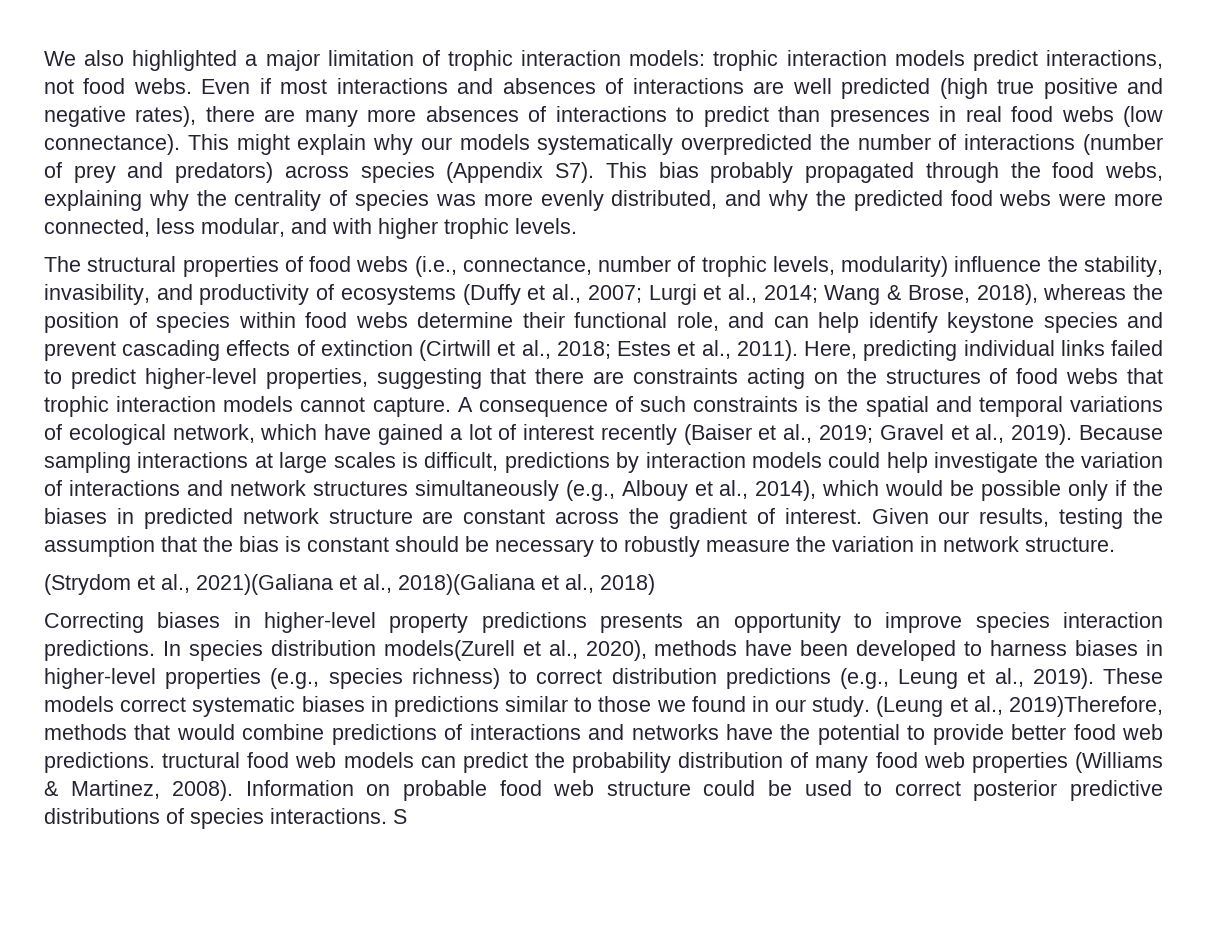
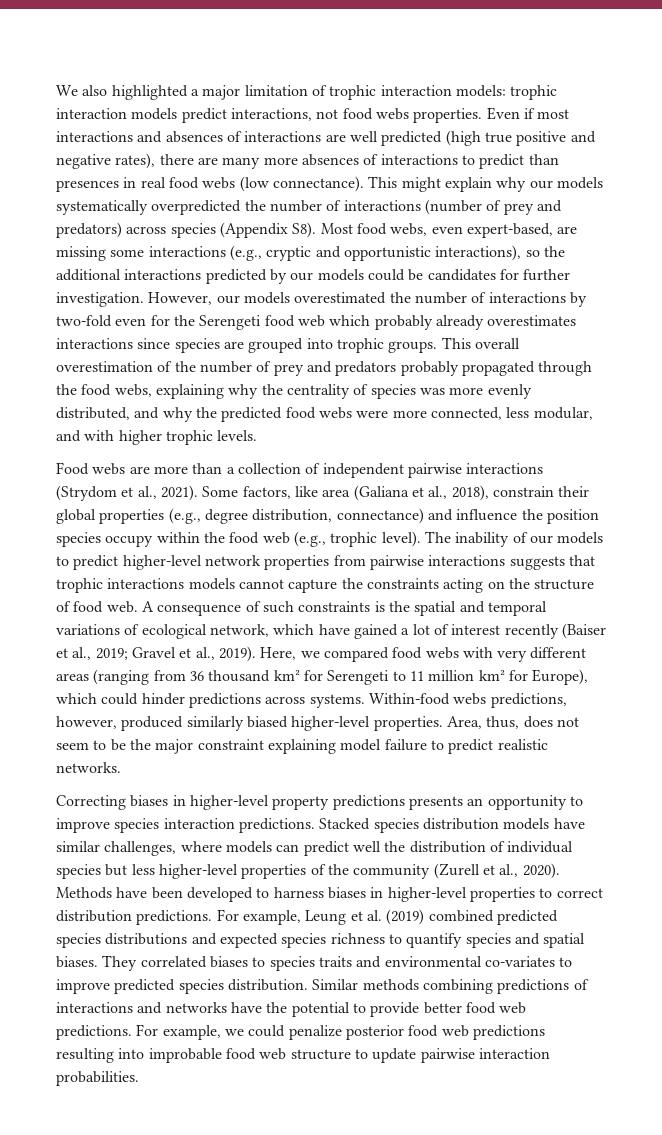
[133,78,192,94] webs. -> [375,108,483,123] webs properties.
[555,162,699,183] S7). This bias -> [292,222,578,238] [56,245,565,261] [56,269,571,284] [56,292,587,307] [56,315,577,330] [56,337,520,353] [56,361,397,376] S8). Most food webs, even expert-based, are missing some interactions (e.g., cryptic and opportunistic interactions), so the additional interactions predicted by our models could be candidates for further investigation. However, our models overestimated the number of interactions by two-fold even for the Serengeti food web which probably already overestimates interactions since species are grouped into trophic groups. This overall overestimation of the number of prey and predators
[44,256,1163,277] [44,284,1163,305] [44,312,1163,333] [44,340,1164,361] [44,368,625,389] The structural properties of food webs (i.e., connectance, number of trophic levels, modularity) influence the stability, invasibility, and productivity of ecosystems (Duffy et al., 2007; Lurgi et al., 2014; Wang & Brose, 2018), whereas the position of species within food webs determine their functional role, and can help identify keystone species and prevent cascading effects of extinction (Cirtwill et al., 2018; Estes et al., 2011). Here, predicting individual links failed to predict higher-level properties, suggesting that there are -> [56,462,544,478] [56,485,590,501] [56,508,599,524] [56,531,604,547] [56,555,595,570] [56,578,363,593] Food webs are more than a collection of independent pairwise interactions (Strydom et al., 2021). Some factors, like area (Galiana et al., 2018), constrain their global properties (e.g., degree distribution, connectance) and influence the position species occupy within the food web (e.g., trophic level). The inability of our models to predict higher-level network properties from pairwise interactions suggests that trophic interactions models cannot capture the
[885,368,1163,384] [44,396,451,417] structures of food webs that trophic interaction models cannot capture. -> [534,579,595,590] [56,601,138,613] structure of food web.
[1079,425,1163,440] [44,452,1163,473] [44,480,1164,501] [44,508,1163,529] [44,536,1115,557] [44,574,655,595] Because sampling interactions at large scales is difficult, predictions by interaction models could help investigate the variation of interactions and network structures simultaneously (e.g., Albouy et al., 2014), which would be possible only if the biases in predicted network structure are constant across the gradient of interest. Given our results, testing the assumption that the bias is constant should be necessary to robustly measure the variation in network structure. // (Strydom et al., 2021)(Galiana et al., 2018)(Galiana et al., 2018) -> [260,647,587,662] [56,669,589,685] [56,693,567,708] [56,716,579,731] [56,739,548,754] [56,762,121,773] Here, we compared food webs with very different areas (ranging from 36 thousand km² for Serengeti to 11 million km² for Europe), which could hinder predictions across systems. Within-food webs predictions, however, produced similarly biased higher-level properties. Area, thus, does not seem to be the major constraint explaining model failure to predict realistic networks.
[162,641,181,656] In -> [319,818,371,830] Stacked
[383,640,738,661] models(Zurell et al., 2020), methods -> [503,818,585,830] [56,841,574,856] [56,863,560,879] [56,887,112,899] models have similar challenges, where models can predict well the distribution of individual species but less higher-level properties of the community (Zurell et al., 2020). Methods
[270,668,1163,689] [44,696,1163,717] [44,724,325,740] (e.g., species richness) to correct distribution predictions (e.g., Leung et al., 2019). These models correct systematic biases in predictions similar to those we found in our study. (Leung et al., 2019)Therefore, methods that would combine -> [539,888,603,898] [56,909,558,925] [56,933,586,948] [56,955,573,971] [56,979,493,994] to correct distribution predictions. For example, Leung et al. (2019) combined predicted species distributions and expected species richness to quantify species and spatial biases. They correlated biases to species traits and environmental co-variates to improve predicted species distribution. Similar methods combining
[162,752,1163,773] [44,780,1164,801] [44,808,407,829] tructural food web models can predict the probability distribution of many food web properties (Williams & Martinez, 2008). Information on probable food web structure could be used to correct posterior predictive distributions of species interactions. S -> [136,1024,545,1040] [56,1048,550,1063] [56,1071,139,1086] For example, we could penalize posterior food web predictions resulting into improbable food web structure to update pairwise interaction probabilities.

